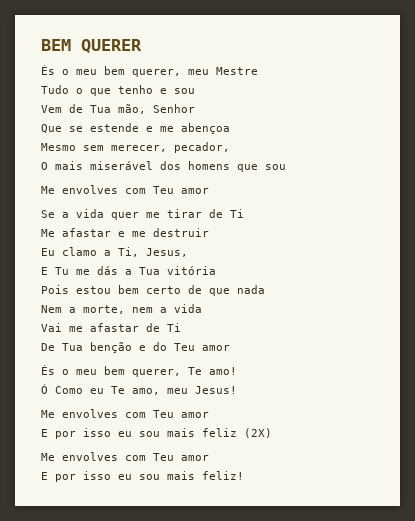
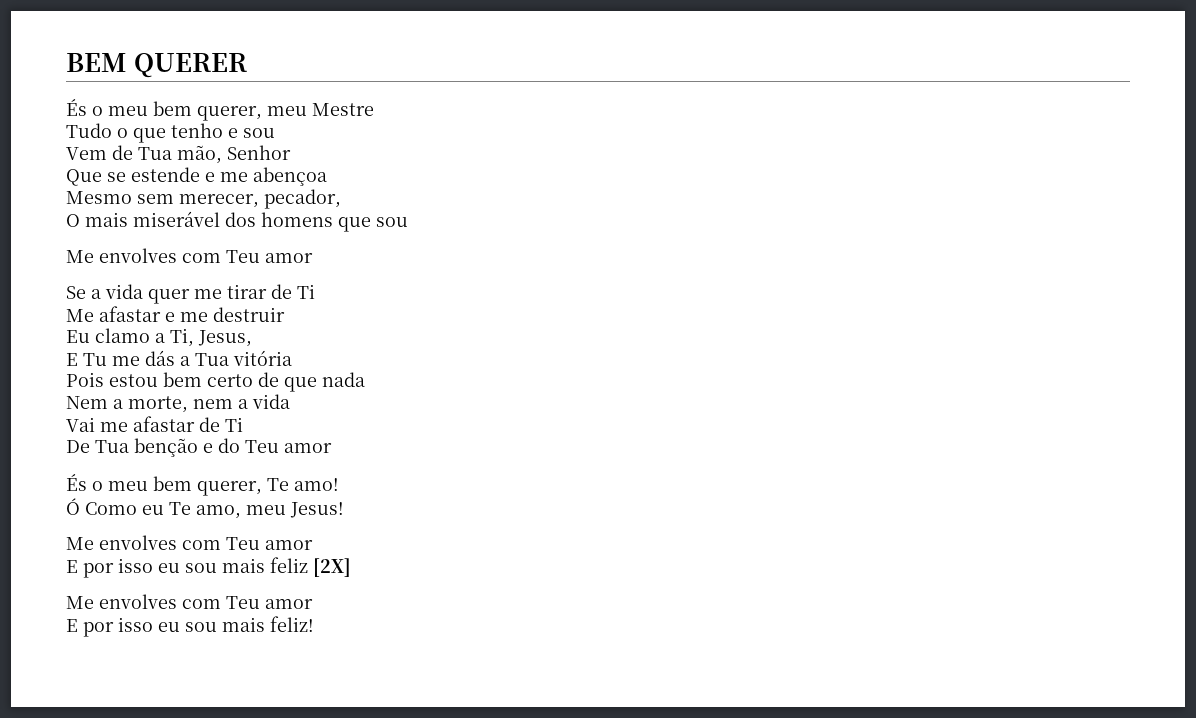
[244,428,272,438] (2X) -> [313,558,351,577] [2X]

